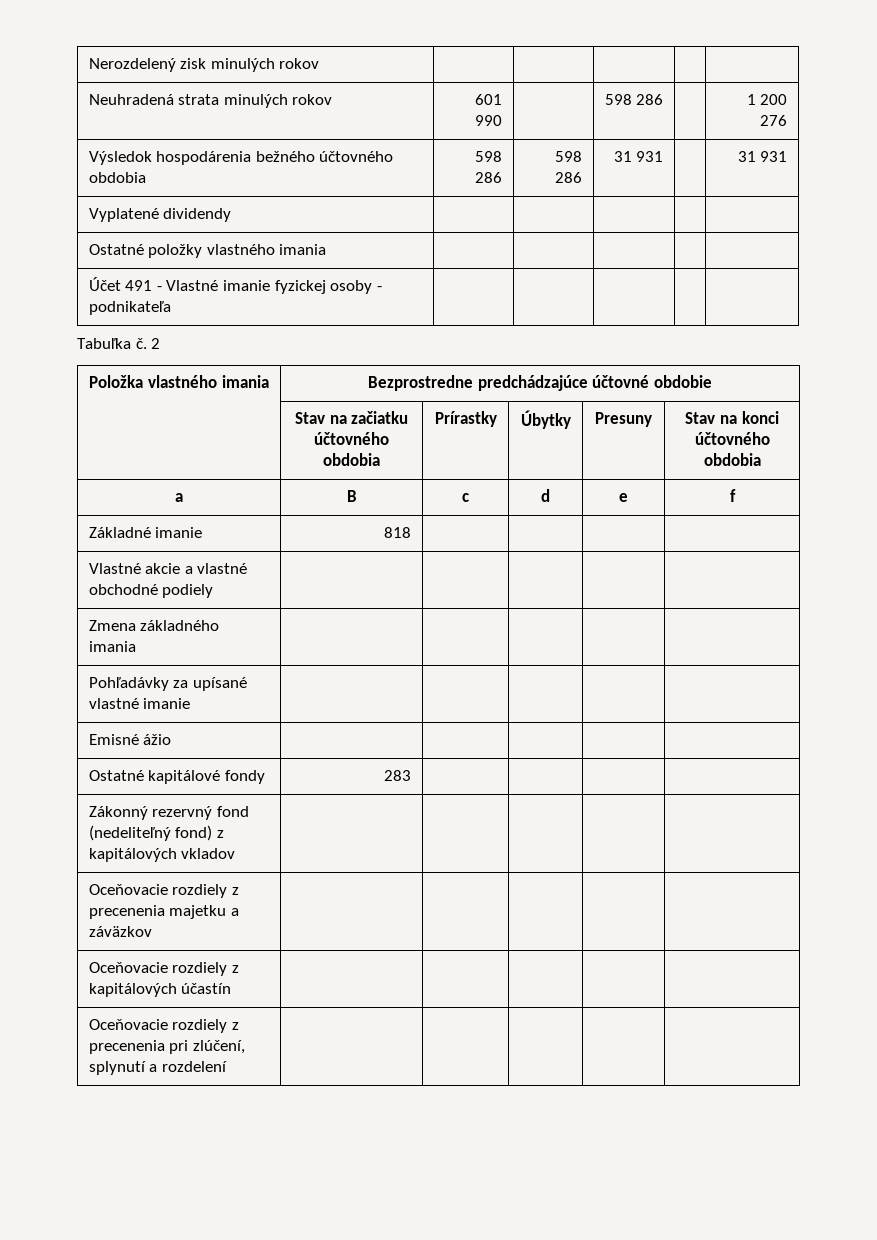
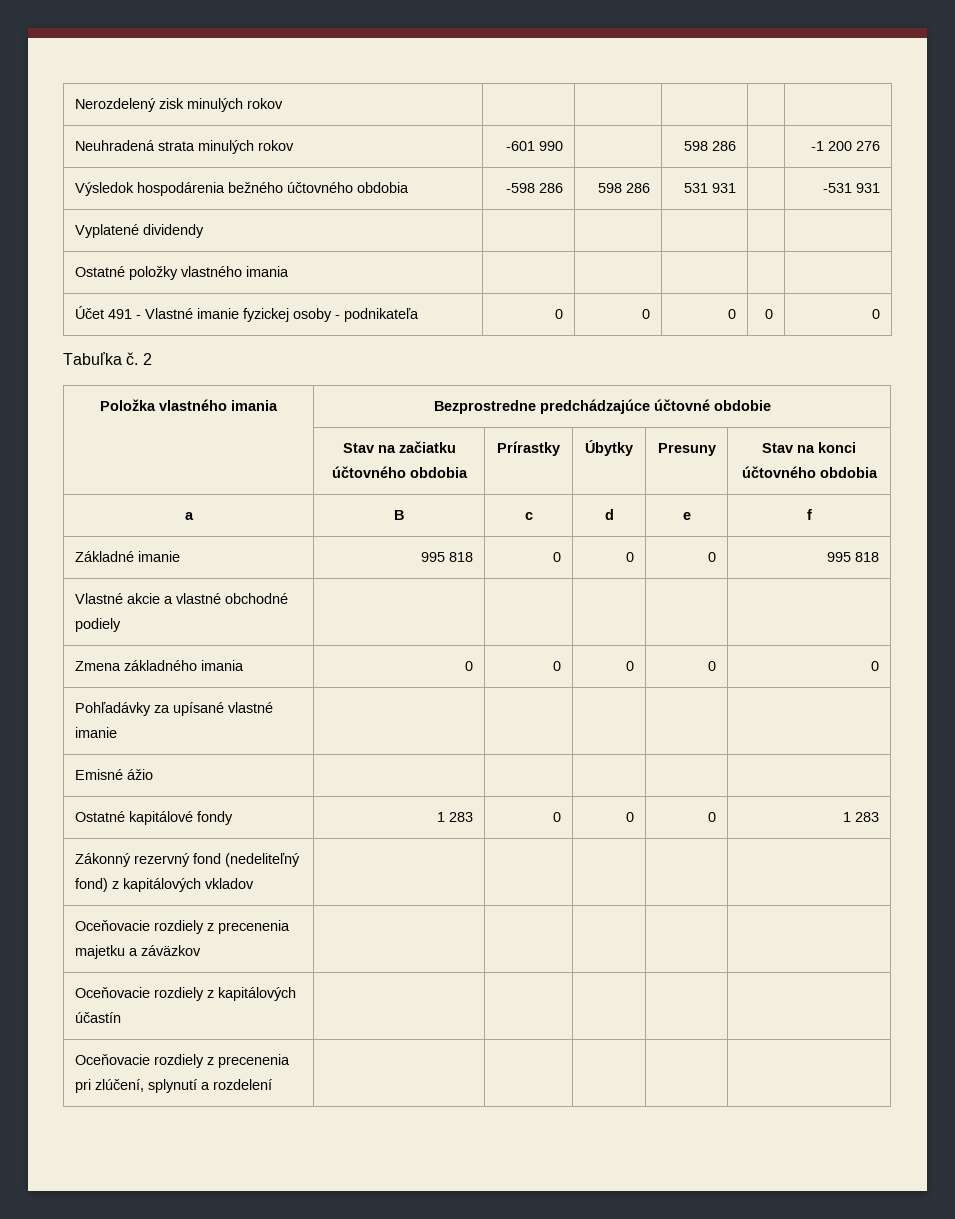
[475,94,503,105] 601 -> [506,141,536,151] -601
[746,94,756,105] 1 -> [811,141,825,151] -1
[475,151,503,162] 598 -> [506,183,536,193] -598
[613,151,632,162] 31 -> [684,183,709,193] 531
[737,151,756,162] 31 -> [823,183,853,193] -531
(171, 308) | | | | -> [555,309,564,319] [642,309,651,319] [728,309,737,319] [765,309,774,319] [872,309,881,319] 0 | 0 | 0 | 0 | 0
(203, 532) none -> [421,552,446,562] 995
(412, 532) | | | -> [553,552,562,562] [626,552,635,562] [708,552,717,562] [827,552,880,562] 0 | 0 | 0 | 995 818
(136, 646) | | | | -> [465,661,474,671] [553,661,562,671] [626,661,635,671] [708,661,717,671] [871,661,880,671] 0 | 0 | 0 | 0 | 0
(265, 777) none -> [437,812,446,822] 1
(412, 775) | | | -> [553,812,562,822] [626,812,635,822] [708,812,717,822] [843,812,880,822] 0 | 0 | 0 | 1 283

